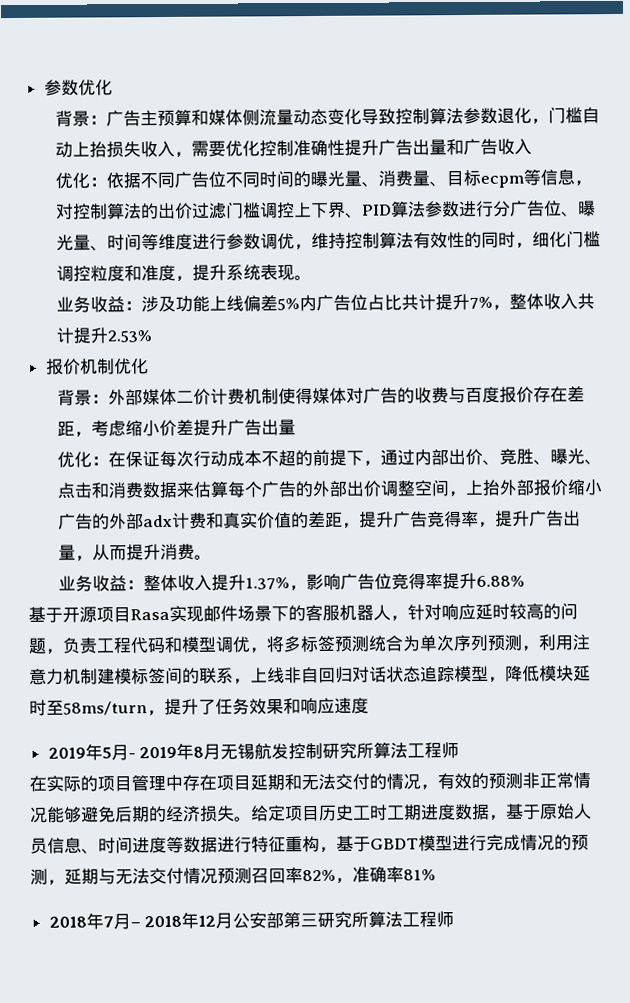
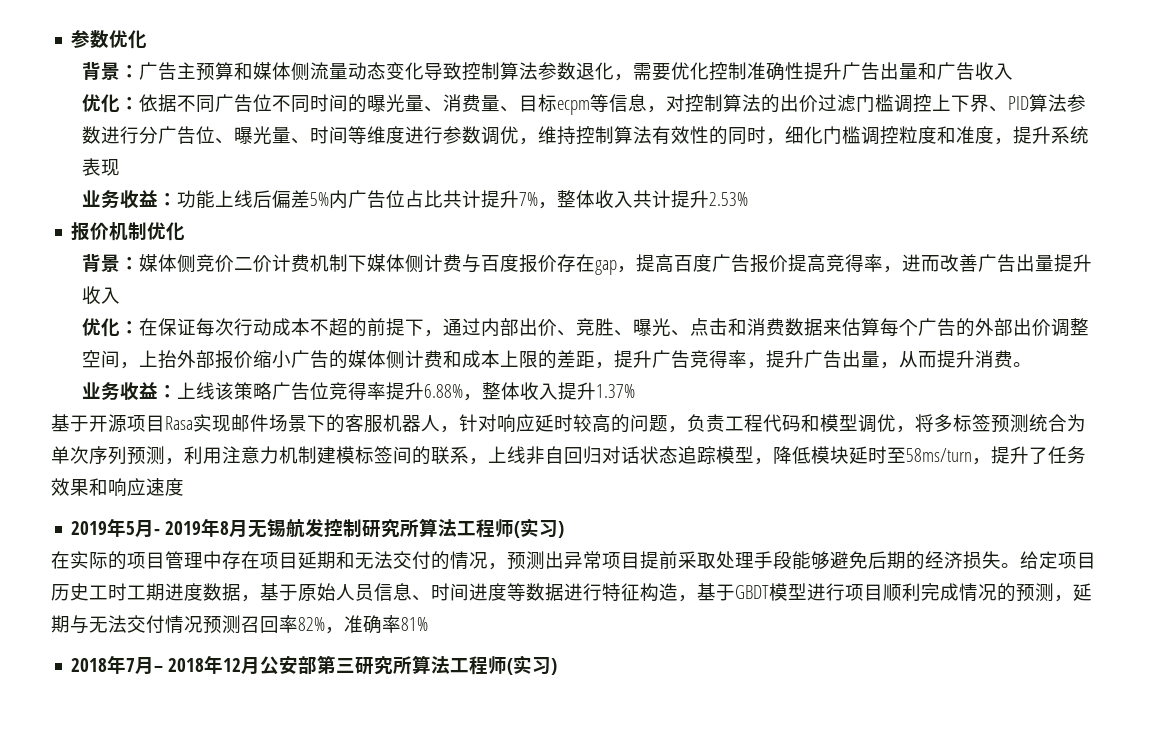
[547,107,600,124] [54,140,192,158] 门槛自动上抬损失收入， -> (633, 77) none
[293,275,312,281] [55,295,176,313] 。 // 业务收益：涉及 -> [81,190,177,208] // 业务收益：
(244, 303) none -> [252,190,272,208] 后
[107,388,177,406] 外部媒体 -> [138,254,234,273] 媒体侧竞价
[277,386,585,405] [56,419,296,438] 使得媒体对广告的收费与百度报价存在差距，考虑缩小价差提升广告出量 -> [347,254,1092,275] [81,286,120,305] 下媒体侧计费与百度报价存在gap，提高百度广告报价提高竞得率，进而改善广告出量提升收入
[108,512,292,530] 外部adx计费和真实价值 -> [347,350,538,369] 媒体侧计费和成本上限
[142,573,341,592] 整体收入提升1.37%，影响 -> [176,382,272,400] 上线该策略
(525, 581) none -> [462,382,635,401] ，整体收入提升1.37%
(460, 750) none -> [514,518,565,538] (实习)
[437,772,591,790] [30,806,48,823] 有效的预测非正常情况 -> [507,551,792,570] 预测出异常项目提前采取处理手段
[285,835,320,853] 重构 -> [640,583,678,602] 构造
(487, 842) none -> [845,583,921,601] 项目顺利
(455, 919) none -> [507,655,558,675] (实习)

